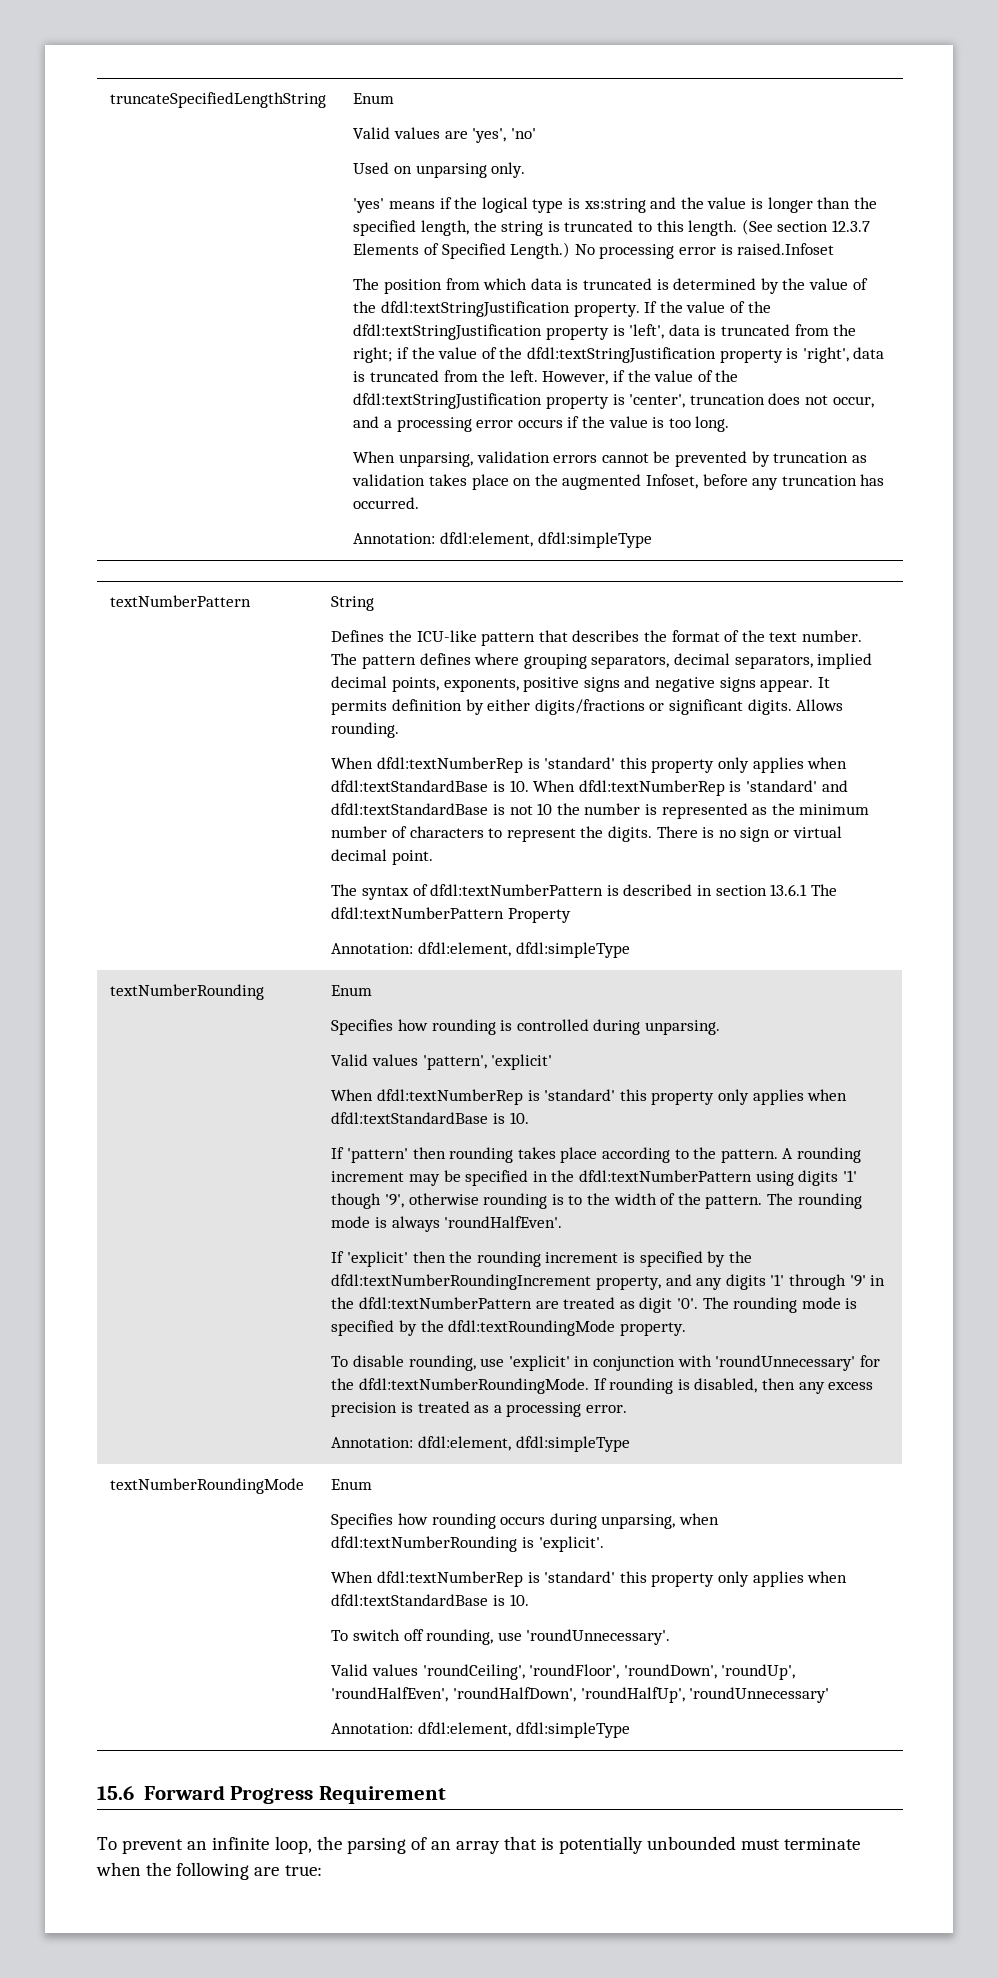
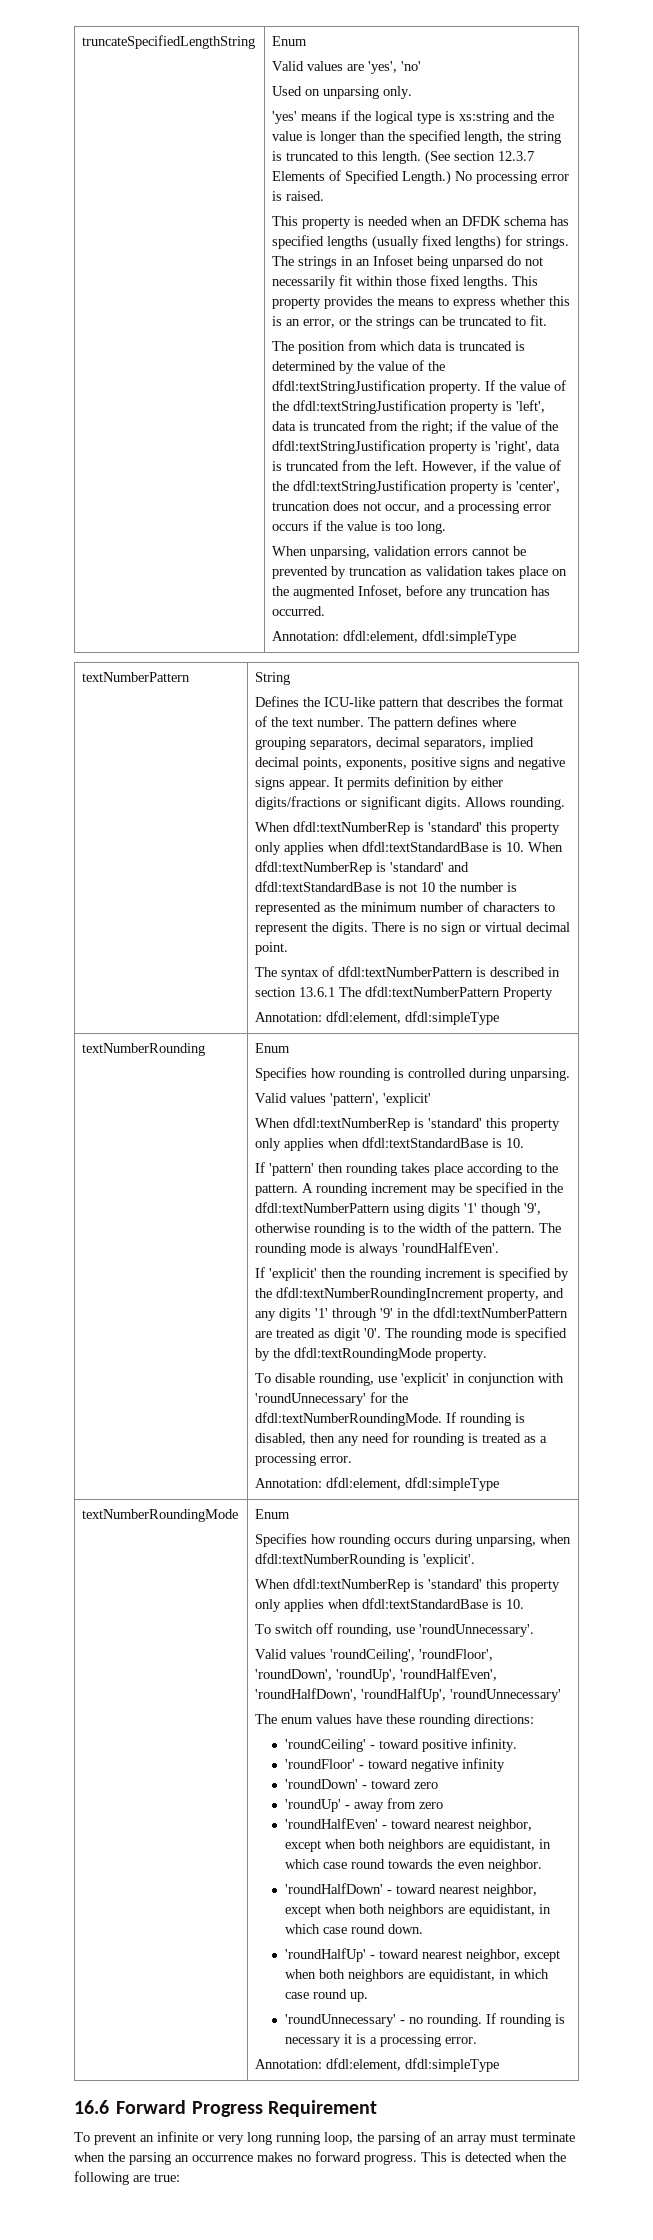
[737,243,835,255] raised.Infoset -> [286,191,325,201] [272,216,570,229] [272,235,570,250] [272,255,544,269] [272,275,539,289] [272,296,571,309] [272,315,548,329] raised. // This property is needed when an DFDK schema has specified lengths (usually fixed lengths) for strings. The strings in an Infoset being unparsed do not necessarily fit within those fixed lengths. This property provides the means to express whether this is an error, or the strings can be truncated to fit.
[828,1382,874,1390] [331,1402,398,1417] excess precision -> [362,1432,465,1446] need for rounding
[331,1722,630,1738] [97,1786,134,1800] // Annotation: dfdl:element, dfdl:simpleType // 15.6 -> [255,1714,535,1727] [285,1738,518,1752] [285,1758,506,1772] [285,1779,439,1789] [285,1798,444,1812] [285,1818,533,1832] [285,1839,552,1852] [285,1859,543,1872] [285,1883,538,1897] [285,1904,552,1917] [285,1924,424,1934] [285,1948,561,1962] [285,1969,550,1982] [285,1989,369,2002] [285,2013,566,2027] [285,2034,478,2047] [255,2058,500,2072] [74,2100,109,2114] // The enum values have these rounding directions: // 'roundCeiling' - toward positive infinity. // 'roundFloor' - toward negative infinity // 'roundDown' - toward zero // 'roundUp' - away from zero // 'roundHalfEven' - toward nearest neighbor, except when both neighbors are equidistant, in which case round towards the even neighbor. // 'roundHalfDown' - toward nearest neighbor, except when both neighbors are equidistant, in which case round down. // 'roundHalfUp' - toward nearest neighbor, except when both neighbors are equidistant, in which case round up. // 'roundUnnecessary' - no rounding. If rounding is necessary it is a processing error. // Annotation: dfdl:element, dfdl:simpleType // 16.6
(270, 1843) none -> [202,2132,320,2145] or very long running
[504,1836,860,1854] that is potentially unbounded must terminate -> [490,2132,575,2142] [74,2151,512,2165] must terminate when the parsing an occurrence makes no forward progress. This is detected

